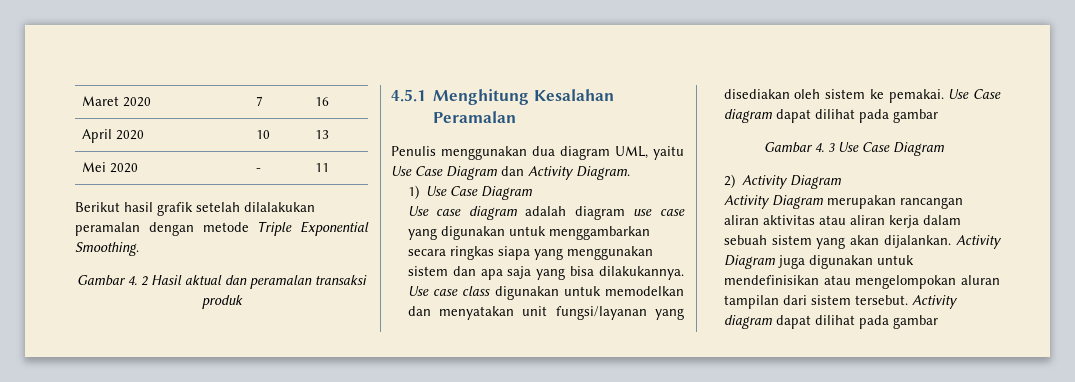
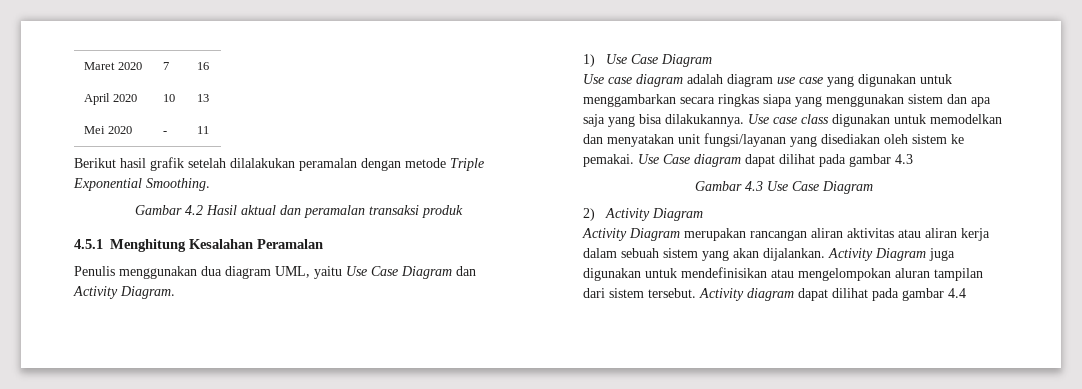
[128,276,148,286] 4. 2 -> [184,205,203,215] 4.2
[763,142,835,153] // Gambar 4. 3 -> [894,154,913,164] [695,181,763,191] 4.3 // Gambar 4.3
(938, 322) none -> [947,288,966,298] 4.4

